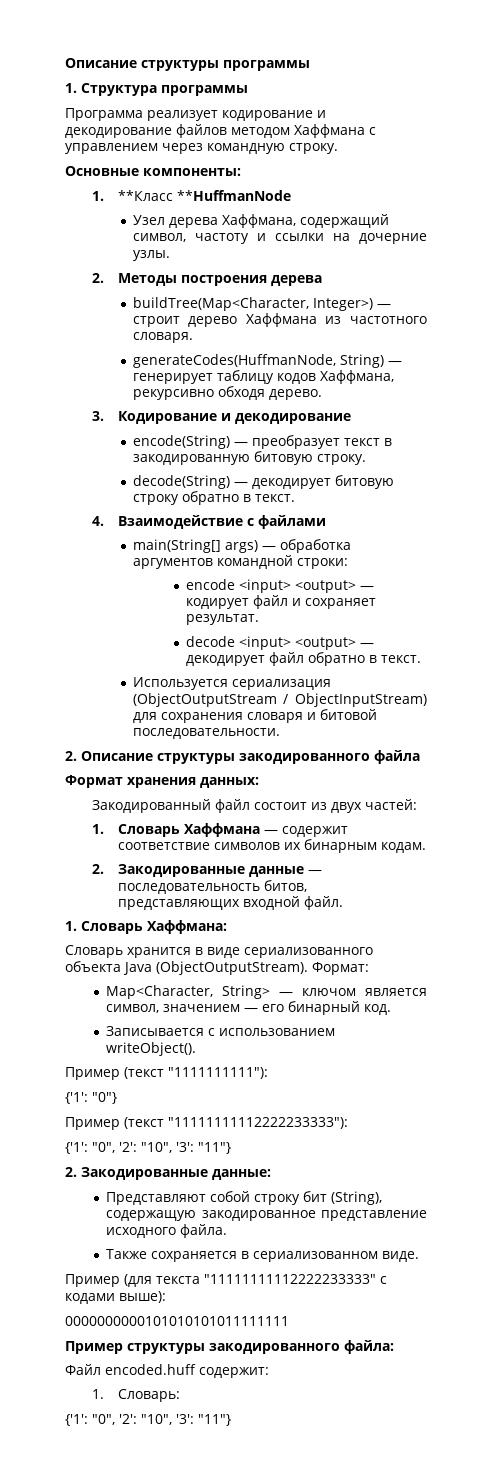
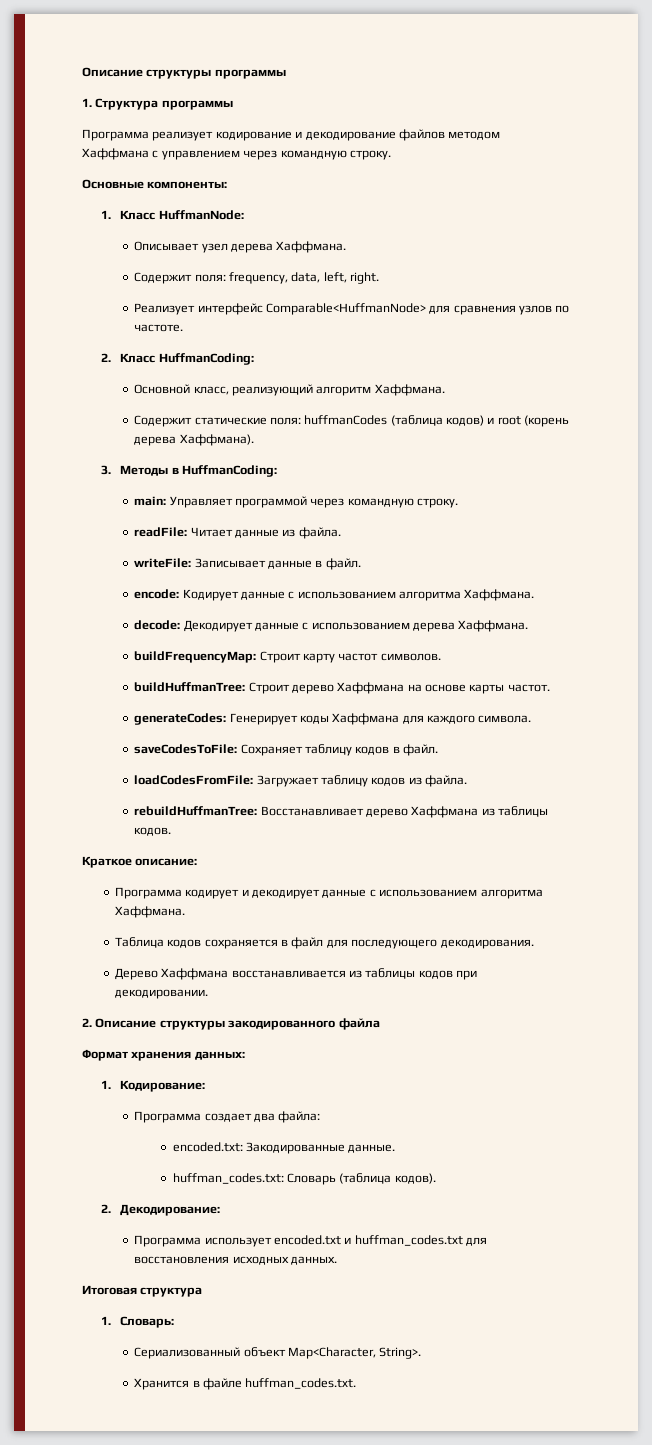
[118,190,292,201] [132,214,389,228] [132,233,428,244] [132,250,170,261] [91,273,323,286] [132,297,391,311] [132,313,427,327] [132,332,193,343] [132,354,402,368] [132,370,394,384] [132,386,322,400] [91,411,352,424] [132,435,392,449] [132,451,366,465] [132,475,394,489] [132,491,295,505] [91,515,327,529] [132,539,351,553] [132,555,348,569] [186,579,375,593] [186,595,377,609] [186,614,260,625] [186,636,375,650] [186,652,422,666] [132,677,331,690] [132,693,427,707] [132,709,377,723] [132,728,280,739] **Класс **HuffmanNode // Узел дерева Хаффмана, содержащий символ, частоту и ссылки на дочерние узлы. // 2. Методы построения дерева // buildTree(Map<Character, Integer>) — строит дерево Хаффмана из частотного словаря. // generateCodes(HuffmanNode, String) — генерирует таблицу кодов Хаффмана, рекурсивно обходя дерево. // 3. Кодирование и декодирование // encode(String) — преобразует текст в закодированную битовую строку. // decode(String) — декодирует битовую строку обратно в текст. // 4. Взаимодействие с файлами // main(String[] args) — обработка аргументов командной строки: // encode <input> <output> — кодирует файл и сохраняет результат. // decode <input> <output> — декодирует файл обратно в текст. // Используется сериализация (ObjectOutputStream / ObjectInputStream) для сохранения словаря и битовой последовательности. -> [120,210,244,220] [134,241,347,253] [134,272,379,284] [134,303,570,315] [134,324,184,332] [101,353,254,365] [134,384,445,396] [134,415,570,427] [134,434,254,446] [101,465,278,477] [134,496,458,508] [134,527,341,539] [134,558,361,570] [134,589,535,601] [134,620,529,632] [134,651,441,663] [134,682,550,694] [134,713,532,725] [134,744,438,756] [134,775,467,787] [134,806,548,818] [134,827,172,836] [82,856,198,868] [114,887,543,899] [114,906,185,918] [114,937,534,949] [114,968,478,980] [114,989,208,999] Класс HuffmanNode: // Описывает узел дерева Хаффмана. // Содержит поля: frequency, data, left, right. // Реализует интерфейс Comparable<HuffmanNode> для сравнения узлов по частоте. // 2. Класс HuffmanCoding: // Основной класс, реализующий алгоритм Хаффмана. // Содержит статические поля: huffmanCodes (таблица кодов) и root (корень дерева Хаффмана). // 3. Методы в HuffmanCoding: // main: Управляет программой через командную строку. // readFile: Читает данные из файла. // writeFile: Записывает данные в файл. // encode: Кодирует данные с использованием алгоритма Хаффмана. // decode: Декодирует данные с использованием дерева Хаффмана. // buildFrequencyMap: Строит карту частот символов. // buildHuffmanTree: Строит дерево Хаффмана на основе карты частот. // generateCodes: Генерирует коды Хаффмана для каждого символа. // saveCodesToFile: Сохраняет таблицу кодов в файл. // loadCodesFromFile: Загружает таблицу кодов из файла. // rebuildHuffmanTree: Восстанавливает дерево Хаффмана из таблицы кодов. // Краткое описание: // Программа кодирует и декодирует данные с использованием алгоритма Хаффмана. // Таблица кодов сохраняется в файл для последующего декодирования. // Дерево Хаффмана восстанавливается из таблицы кодов при декодировании.
[91,799,417,813] [91,823,349,837] [118,839,427,853] [91,864,323,877] [118,880,308,894] [118,896,344,910] [65,920,227,934] [65,945,373,958] [65,961,369,975] [106,985,427,999] [106,1001,392,1015] [106,1026,336,1036] [106,1042,197,1056] [65,1067,268,1080] [65,1092,117,1104] [65,1117,348,1130] [65,1142,231,1154] [65,1167,271,1180] [106,1191,383,1205] [106,1210,427,1221] [106,1224,228,1238] [106,1249,420,1262] [65,1274,387,1287] [65,1291,166,1304] [65,1316,289,1326] [65,1340,394,1354] [65,1364,269,1378] [91,1389,181,1402] [65,1414,231,1426] Закодированный файл состоит из двух частей: // 1. Словарь Хаффмана — содержит соответствие символов их бинарным кодам. // 2. Закодированные данные — последовательность битов, представляющих входной файл. // 1. Словарь Хаффмана: // Словарь хранится в виде сериализованного объекта Java (ObjectOutputStream). Формат: // Map<Character, String> — ключом является символ, значением — его бинарный код. // Записывается с использованием writeObject(). // Пример (текст "1111111111"): // {'1': "0"} // Пример (текст "11111111112222233333"): // {'1': "0", '2': "10", '3': "11"} // 2. Закодированные данные: // Представляют собой строку бит (String), содержащую закодированное представление исходного файла. // Также сохраняется в сериализованном виде. // Пример (для текста "11111111112222233333" с кодами выше): // 0000000000101010101011111111 // Пример структуры закодированного файла: // Файл encoded.huff содержит: // 1. Словарь: // {'1': "0", '2': "10", '3': "11"} -> [101,1080,206,1092] [134,1111,321,1123] [172,1142,396,1154] [172,1173,436,1185] [101,1204,221,1216] [134,1235,487,1247] [134,1256,337,1265] [82,1285,203,1297] [101,1316,175,1328] [134,1347,422,1359] [134,1378,357,1390] 1. Кодирование: // Программа создает два файла: // encoded.txt: Закодированные данные. // huffman_codes.txt: Словарь (таблица кодов). // 2. Декодирование: // Программа использует encoded.txt и huffman_codes.txt для восстановления исходных данных. // Итоговая структура // 1. Словарь: // Сериализованный объект Map<Character, String>. // Хранится в файле huffman_codes.txt.

